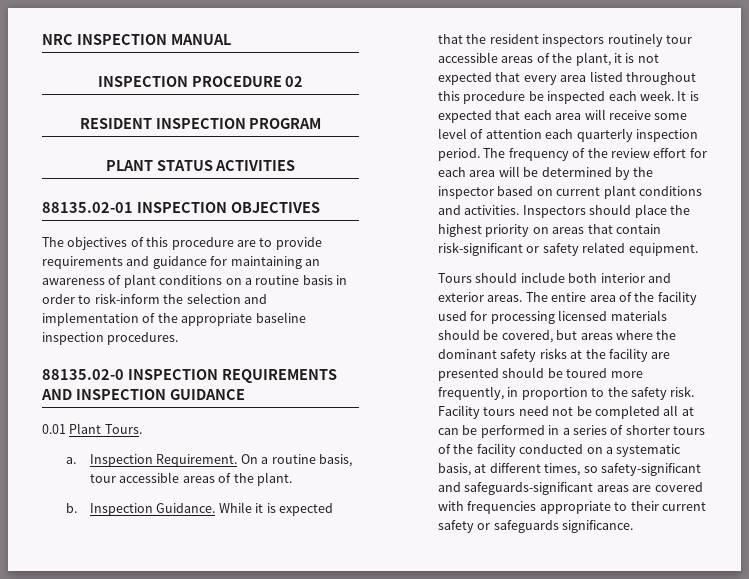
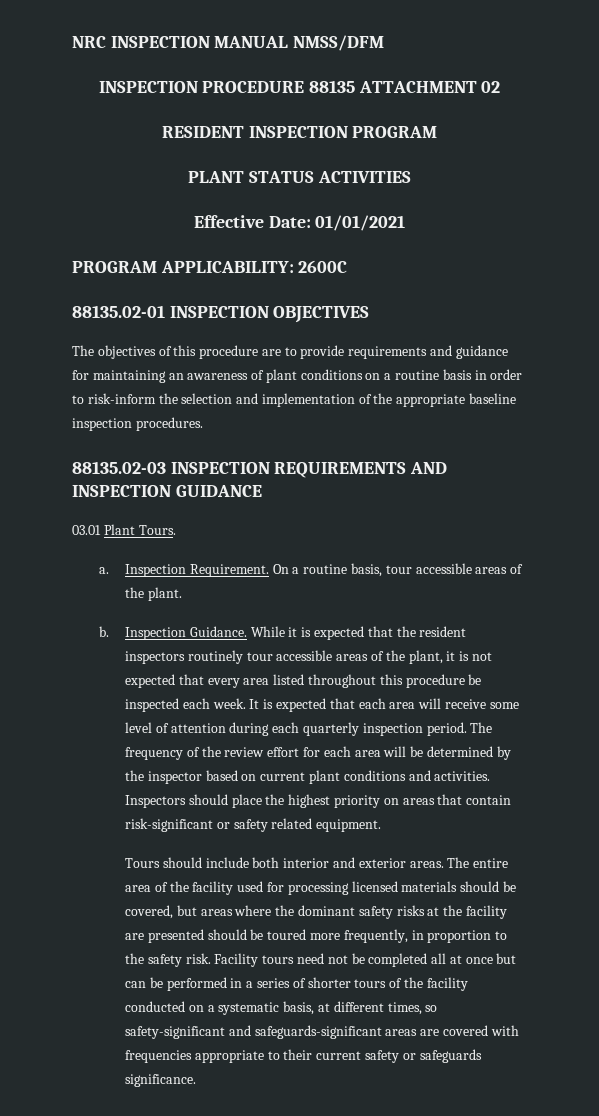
(231, 39) none -> [293,35,385,51] NMSS/DFM
(282, 81) none -> [309,80,477,93] 88135 ATTACHMENT
(296, 165) none -> [193,215,406,231] [72,260,348,273] // Effective Date: 01/01/2021 // PROGRAM APPLICABILITY: 2600C
[42,369,124,380] 88135.02-0 -> [72,461,166,474] 88135.02-03
[42,424,66,434] 0.01 -> [72,525,101,535] 03.01
(542, 134) none -> [229,722,270,736] during
(694, 411) none -> [465,953,517,964] once but

